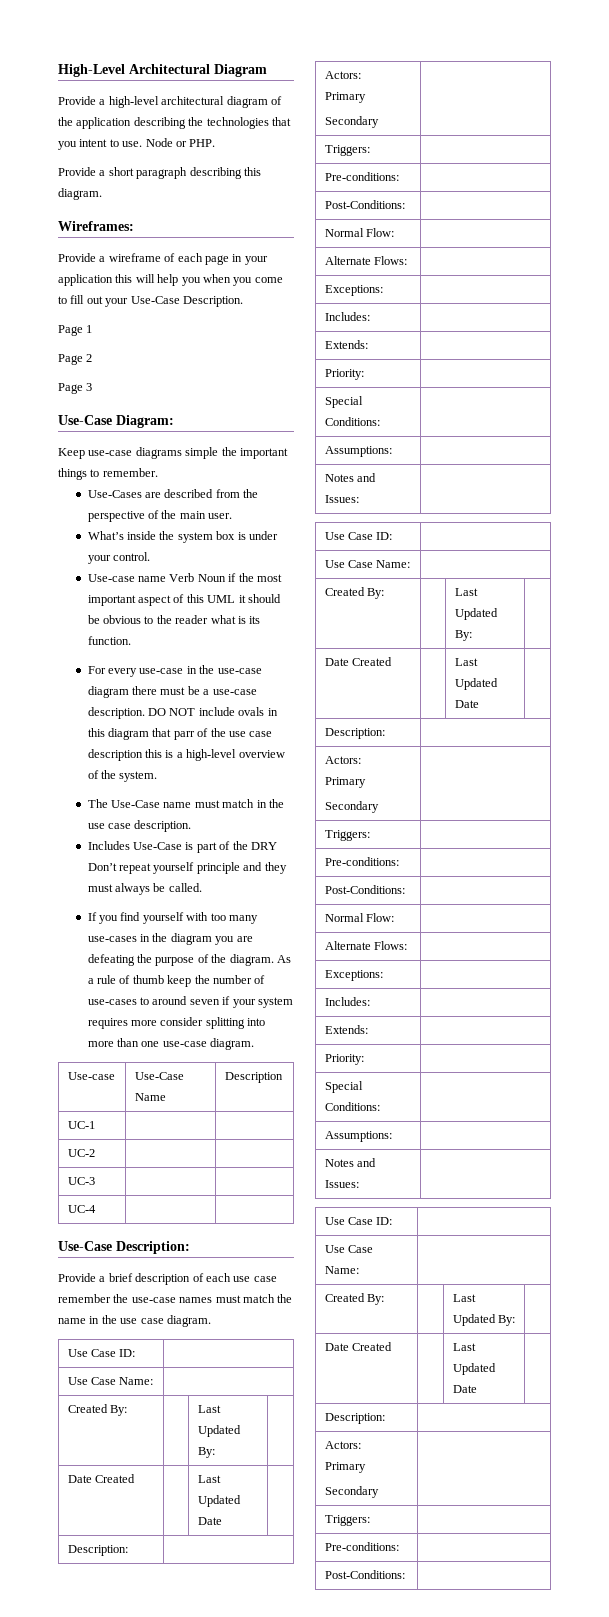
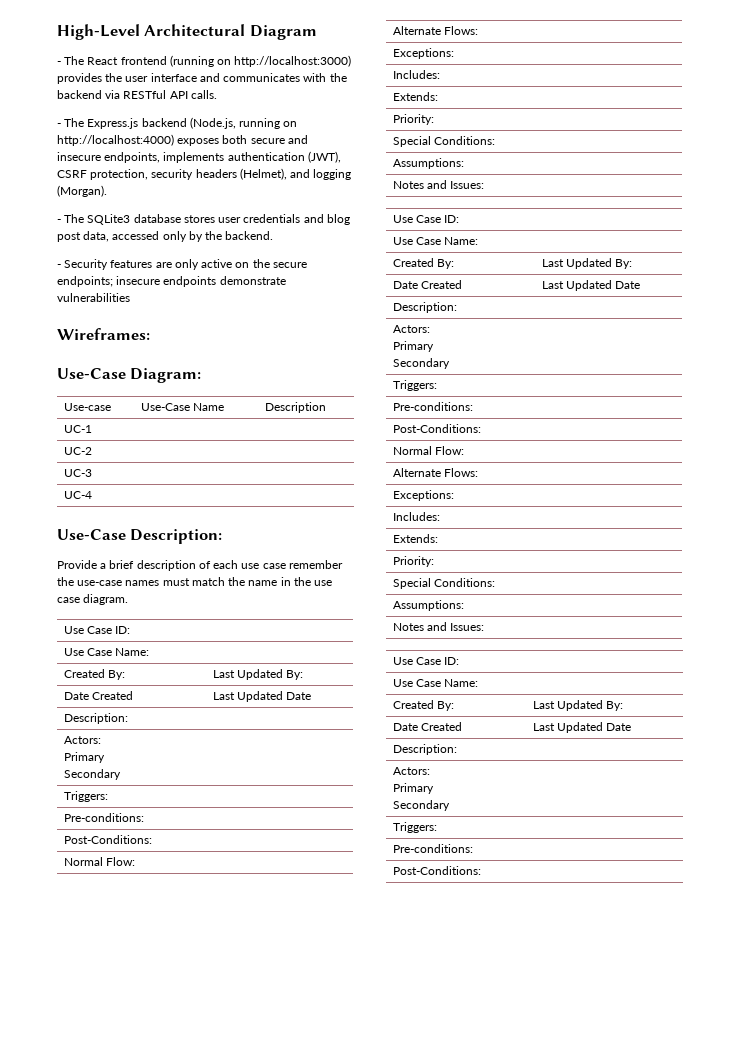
[58,96,282,108] [58,117,291,129] [58,138,216,150] [58,167,261,179] [58,188,102,200] [58,221,134,231] [58,253,268,265] [58,274,283,286] [58,295,243,307] [58,325,93,336] [58,354,93,365] [58,383,93,394] [58,415,174,428] [58,447,288,459] [58,468,158,480] [87,489,259,498] [87,510,233,522] [87,531,278,543] [87,552,151,564] [87,573,282,582] [87,594,281,606] [87,615,261,624] [87,636,131,645] [87,665,262,677] [87,686,257,698] [87,707,278,719] [87,728,273,740] [87,749,285,761] [87,770,158,782] [87,799,284,808] [87,820,192,832] [87,841,277,853] [87,862,287,874] [87,883,202,895] [87,912,258,924] [87,933,253,945] [87,954,291,966] [87,975,266,987] [87,996,293,1008] [87,1017,266,1029] [87,1038,255,1050] Provide a high-level architectural diagram of the application describing the technologies that you intent to use. Node or PHP. // Provide a short paragraph describing this diagram. // Wireframes: // Provide a wireframe of each page in your application this will help you when you come to fill out your Use-Case Description. // Page 1 // Page 2 // Page 3 // Use-Case Diagram: // Keep use-case diagrams simple the important things to remember. // Use-Cases are described from the perspective of the main user. // What’s inside the system box is under your control. // Use-case name Verb Noun if the most important aspect of this UML it should be obvious to the reader what is its function. // For every use-case in the use-case diagram there must be a use-case description. DO NOT include ovals in this diagram that parr of the use case description this is a high-level overview of the system. // The Use-Case name must match in the use case description. // Includes Use-Case is part of the DRY Don’t repeat yourself principle and they must always be called. // If you find yourself with too many use-cases in the diagram you are defeating the purpose of the diagram. As a rule of thumb keep the number of use-cases to around seven if your system requires more consider splitting into more than one use-case diagram. -> [57,55,352,67] [57,73,347,84] [57,90,217,99] [57,117,298,129] [57,134,308,146] [57,151,341,163] [57,168,352,180] [57,185,107,197] [57,214,350,225] [57,231,274,242] [57,259,307,270] [57,276,286,287] [57,293,130,302] [57,328,150,340] [57,368,202,383] - The React frontend (running on http://localhost:3000) provides the user interface and communicates with the backend via RESTful API calls. // - The Express.js backend (Node.js, running on http://localhost:4000) exposes both secure and insecure endpoints, implements authentication (JWT), CSRF protection, security headers (Helmet), and logging (Morgan). // - The SQLite3 database stores user credentials and blog post data, accessed only by the backend. // - Security features are only active on the secure endpoints; insecure endpoints demonstrate vulnerabilities // Wireframes: // Use-Case Diagram:

